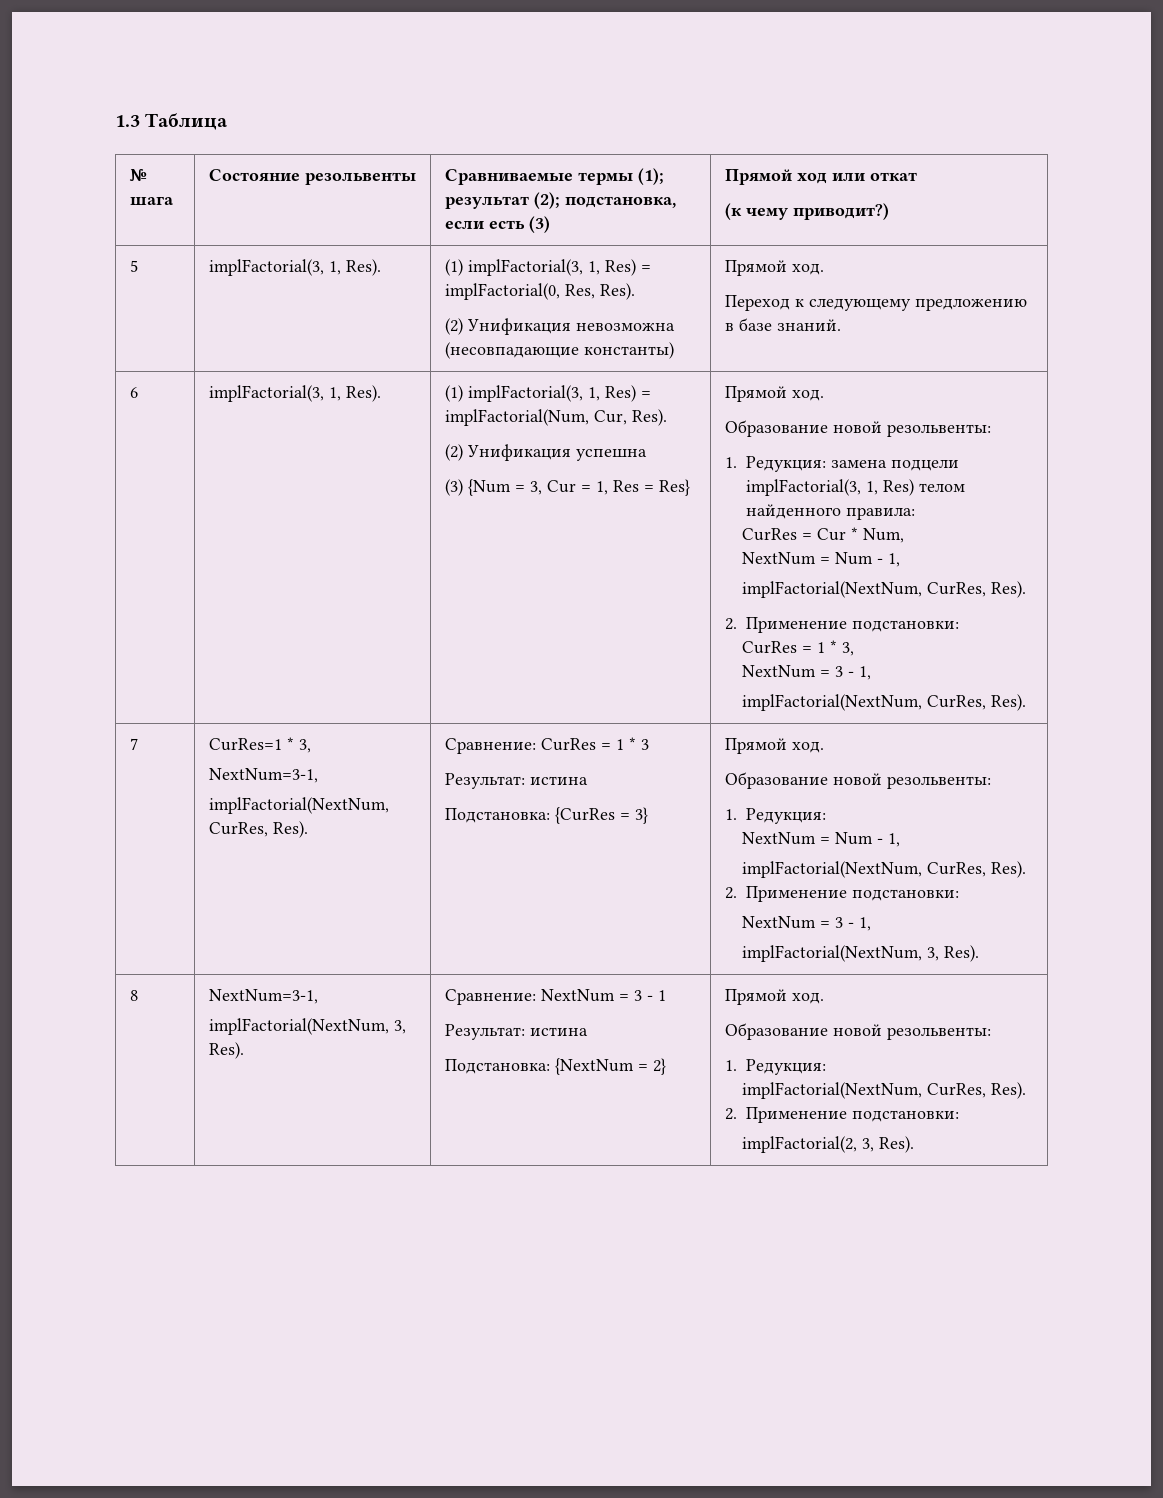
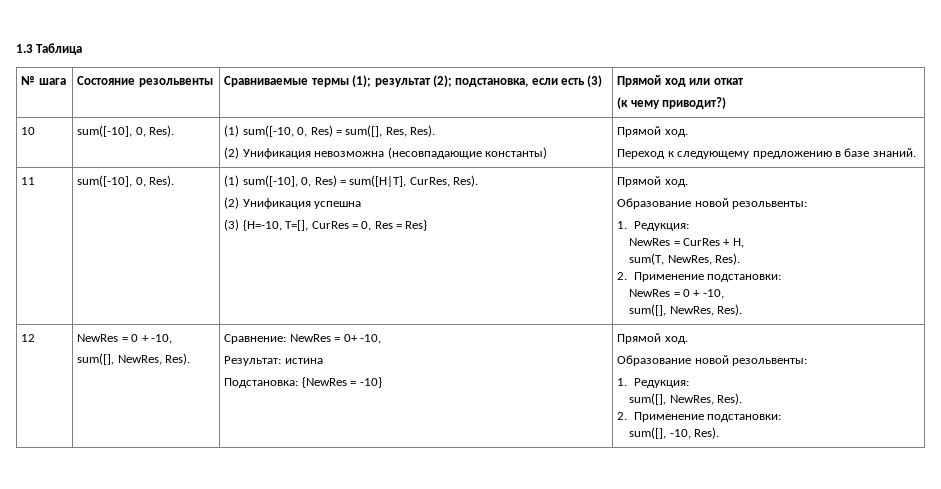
[129,260,138,272] [208,259,381,276] [444,259,651,276] [444,283,560,300] 5 | implFactorial(3, 1, Res). | (1) implFactorial(3, 1, Res) = implFactorial(0, -> [21,127,36,135] [77,125,175,137] [224,125,383,137] 10 | sum([-10], 0, Res). | (1) sum([-10, 0, Res) = sum([],
[129,387,138,398] [208,385,381,402] [444,385,651,402] [444,409,627,426] 6 | implFactorial(3, 1, Res). | (1) implFactorial(3, 1, Res) = implFactorial(Num, Cur, -> [21,177,36,185] [77,175,175,187] [224,175,450,187] 11 | sum([-10], 0, Res). | (1) sum([-10], 0, Res) = sum([H|T], CurRes,
[467,479,608,496] {Num = 3, Cur = 1, -> [242,220,372,231] {H=-10, T=[], CurRes = 0,
[830,459,959,471] [745,479,965,496] [745,504,915,520] [742,527,905,543] [742,552,901,567] [742,581,1027,598] [724,617,959,633] [742,640,855,656] [742,665,872,680] [742,694,1027,711] [129,738,138,750] [208,737,311,753] [208,768,318,783] [208,797,389,814] [208,821,308,838] [444,737,649,754] [444,773,588,789] [444,807,648,824] [724,738,824,754] [724,772,991,789] [724,808,826,824] [742,832,901,847] [742,861,1027,878] [724,886,959,902] [742,916,872,931] [742,945,980,962] [129,990,138,1001] [208,989,318,1004] [208,1018,406,1035] [208,1042,244,1059] [444,989,666,1005] [444,1024,588,1040] [444,1058,666,1075] [724,989,824,1005] [724,1023,991,1040] [724,1059,826,1075] [742,1082,1027,1099] [724,1107,959,1123] [742,1136,875,1153] замена подцели implFactorial(3, 1, Res) телом найденного правила: // CurRes = Cur * Num, // NextNum = Num - 1, // implFactorial(NextNum, CurRes, Res). // 2. Применение подстановки: // CurRes = 1 * 3, // NextNum = 3 - 1, // implFactorial(NextNum, CurRes, Res). // 7 | CurRes=1 * 3, // NextNum=3-1, // implFactorial(NextNum, CurRes, Res). | Сравнение: CurRes = 1 * 3 // Результат: истина // Подстановка: {CurRes = 3} | Прямой ход. // Образование новой резольвенты: // 1. Редукция: // NextNum = Num - 1, // implFactorial(NextNum, CurRes, Res). // 2. Применение подстановки: // NextNum = 3 - 1, // implFactorial(NextNum, 3, Res). // 8 | NextNum=3-1, // implFactorial(NextNum, 3, Res). | Сравнение: NextNum = 3 - 1 // Результат: истина // Подстановка: {NextNum = 2} | Прямой ход. // Образование новой резольвенты: // 1. Редукция: // implFactorial(NextNum, CurRes, Res). // 2. Применение подстановки: // implFactorial(2, 3, -> [629,238,744,248] [629,253,740,265] [617,272,782,282] [629,289,724,299] [629,304,742,316] [21,334,36,342] [77,334,172,344] [77,353,191,365] [224,334,381,344] [224,356,323,366] [224,377,382,388] [617,333,688,344] [617,355,808,366] [617,378,689,388] [629,393,742,405] [617,412,782,422] [629,427,691,439] // NewRes = CurRes + H, // sum(T, NewRes, Res). // 2. Применение подстановки: // NewRes = 0 + -10, // sum([], NewRes, Res). // 12 | NewRes = 0 + -10, // sum([], NewRes, Res). | Сравнение: NewRes = 0+ -10, // Результат: истина // Подстановка: {NewRes = -10} | Прямой ход. // Образование новой резольвенты: // 1. Редукция: // sum([], NewRes, Res). // 2. Применение подстановки: // sum([], -10,

